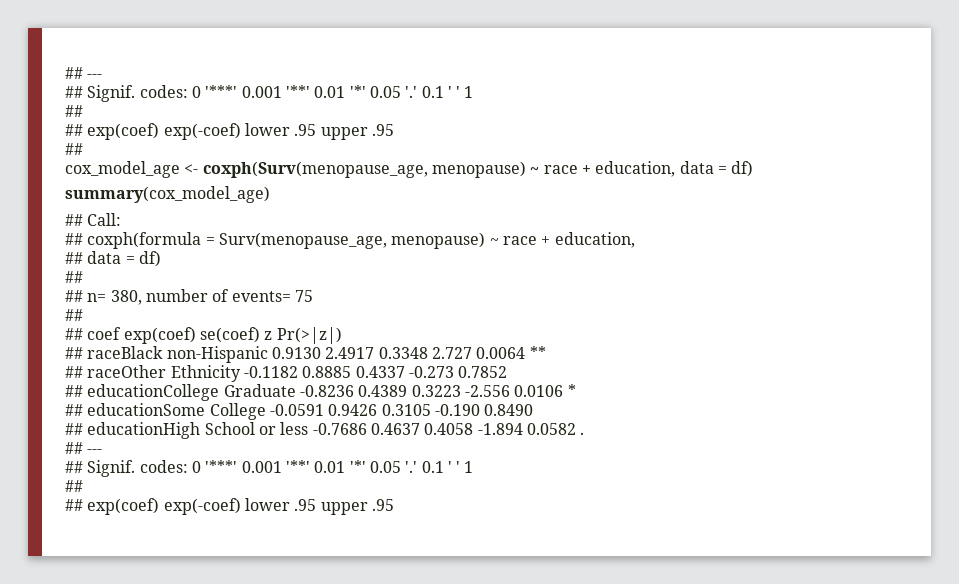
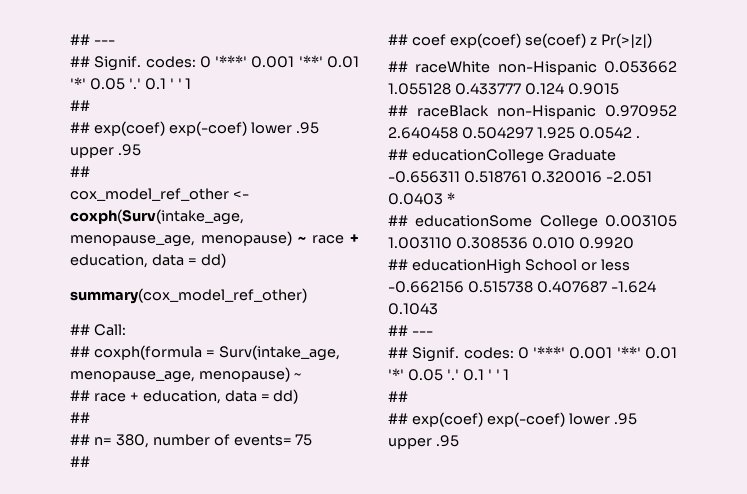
[65,161,428,178] cox_model_age <- coxph(Surv(menopause_age, -> [70,188,249,201] [70,209,244,225] [70,235,195,247] cox_model_ref_other <- coxph(Surv(intake_age, menopause_age,
[731,161,754,177] [65,186,270,203] df) // summary(cox_model_age) -> [200,253,226,268] [70,288,307,304] dd) // summary(cox_model_ref_other)
[218,232,635,249] [65,251,161,267] Surv(menopause_age, menopause) ~ race + education, // ## data = df) -> [218,345,340,361] [70,367,301,383] [70,389,299,404] Surv(intake_age, menopause_age, menopause) ~ // ## race + education, data = dd)
[87,346,546,363] [65,365,508,382] [65,384,564,401] raceBlack non-Hispanic 0.9130 2.4917 0.3348 2.727 0.0064 ** // ## raceOther Ethnicity -0.1182 0.8885 0.4337 -0.273 0.7852 // ## educationCollege Graduate -0.8236 0.4389 0.3223 -2.556 0.0106 -> [415,61,677,75] [388,83,619,95] [388,105,677,119] [388,127,640,139] [388,149,616,164] [388,171,652,183] [388,193,443,205] raceWhite non-Hispanic 0.053662 1.055128 0.433777 0.124 0.9015 // ## raceBlack non-Hispanic 0.970952 2.640458 0.504297 1.925 0.0542 . // ## educationCollege Graduate -0.656311 0.518761 0.320016 -2.051 0.0403
[269,404,534,416] -0.0591 0.9426 0.3105 -0.190 0.8490 -> [605,215,677,227] [388,237,634,249] 0.003105 1.003110 0.308536 0.010 0.9920
[312,423,585,435] -0.7686 0.4637 0.4058 -1.894 0.0582 . -> [388,281,656,293] [388,303,438,315] -0.662156 0.515738 0.407687 -1.624 0.1043

